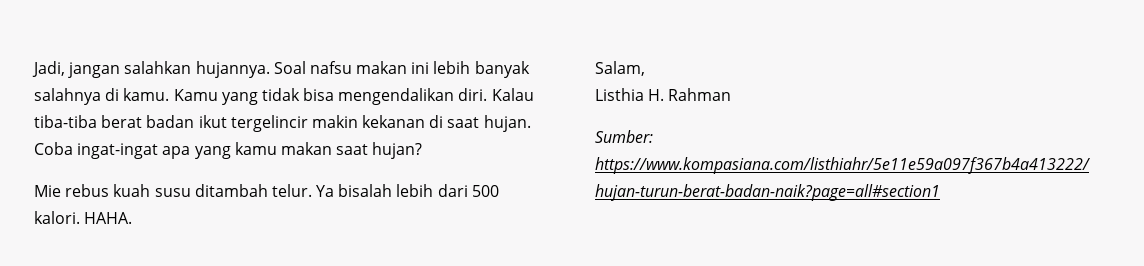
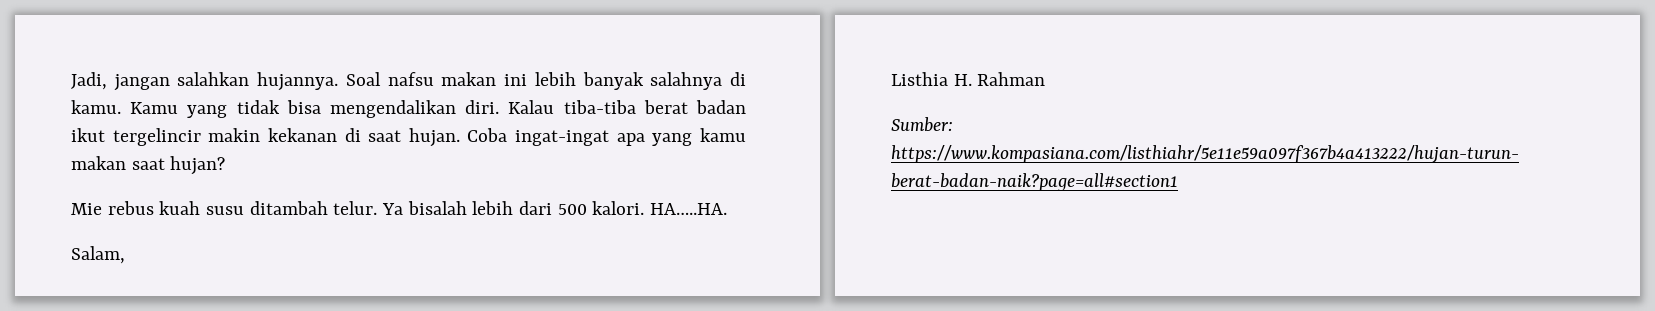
[84,212,133,224] HAHA. -> [650,203,728,215] HA…..HA.

